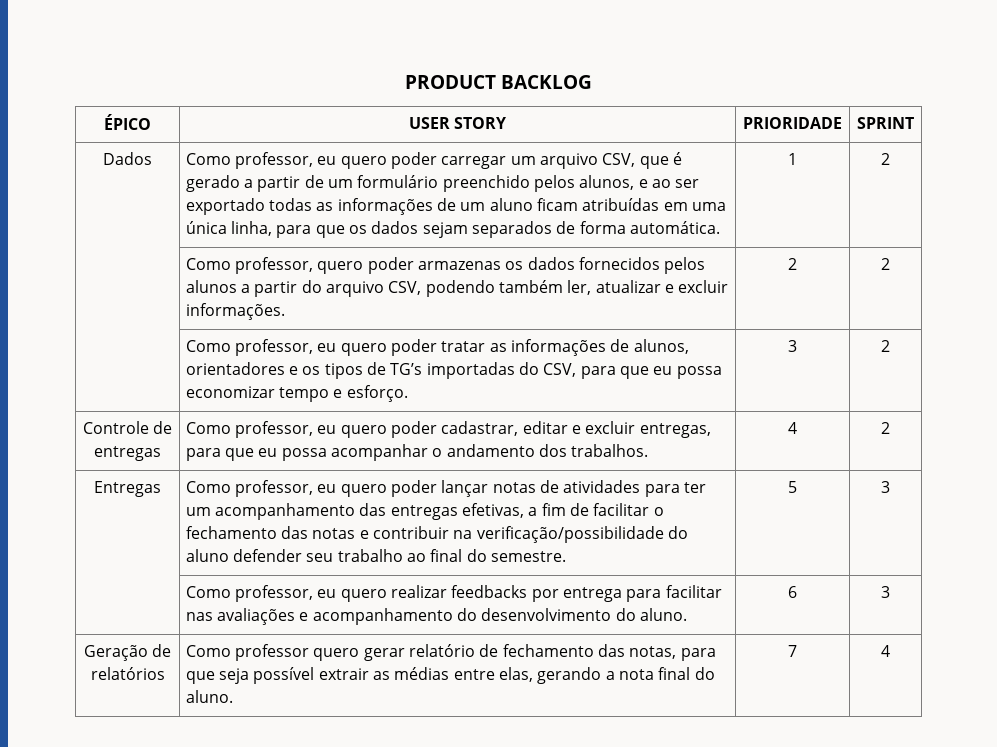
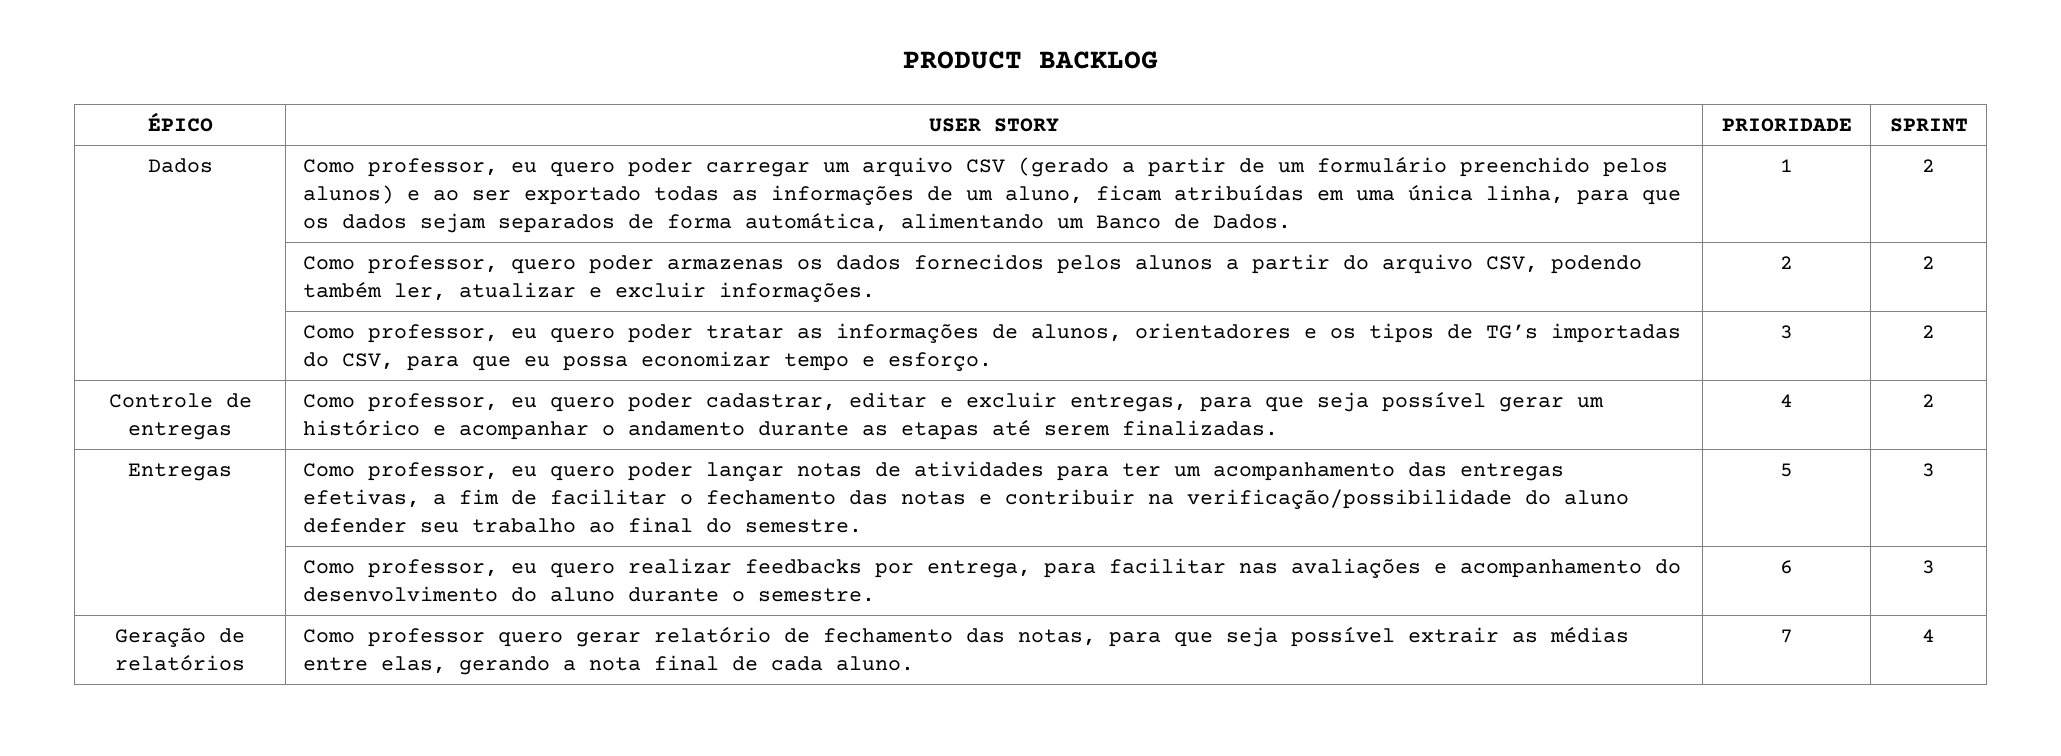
[602,152,683,169] [185,175,240,192] CSV, que é gerado -> [966,157,1110,177] CSV (gerado
[579,175,635,190] alunos, -> [303,185,395,204] alunos)
[489,198,533,211] aluno -> [1005,186,1084,204] aluno,
[630,221,721,234] automática. -> [745,213,1292,232] automática, alimentando um Banco de Dados.
[258,444,649,461] eu possa acompanhar o andamento dos trabalhos. -> [1317,392,1605,412] [303,420,1279,440] seja possível gerar um histórico e acompanhar o andamento durante as etapas até serem finalizadas.
[563,587,623,602] entrega -> [927,560,1032,578] entrega,
[640,608,688,621] aluno. -> [550,587,876,602] aluno durante o semestre.
[694,667,715,680] do -> [732,656,824,671] de cada

